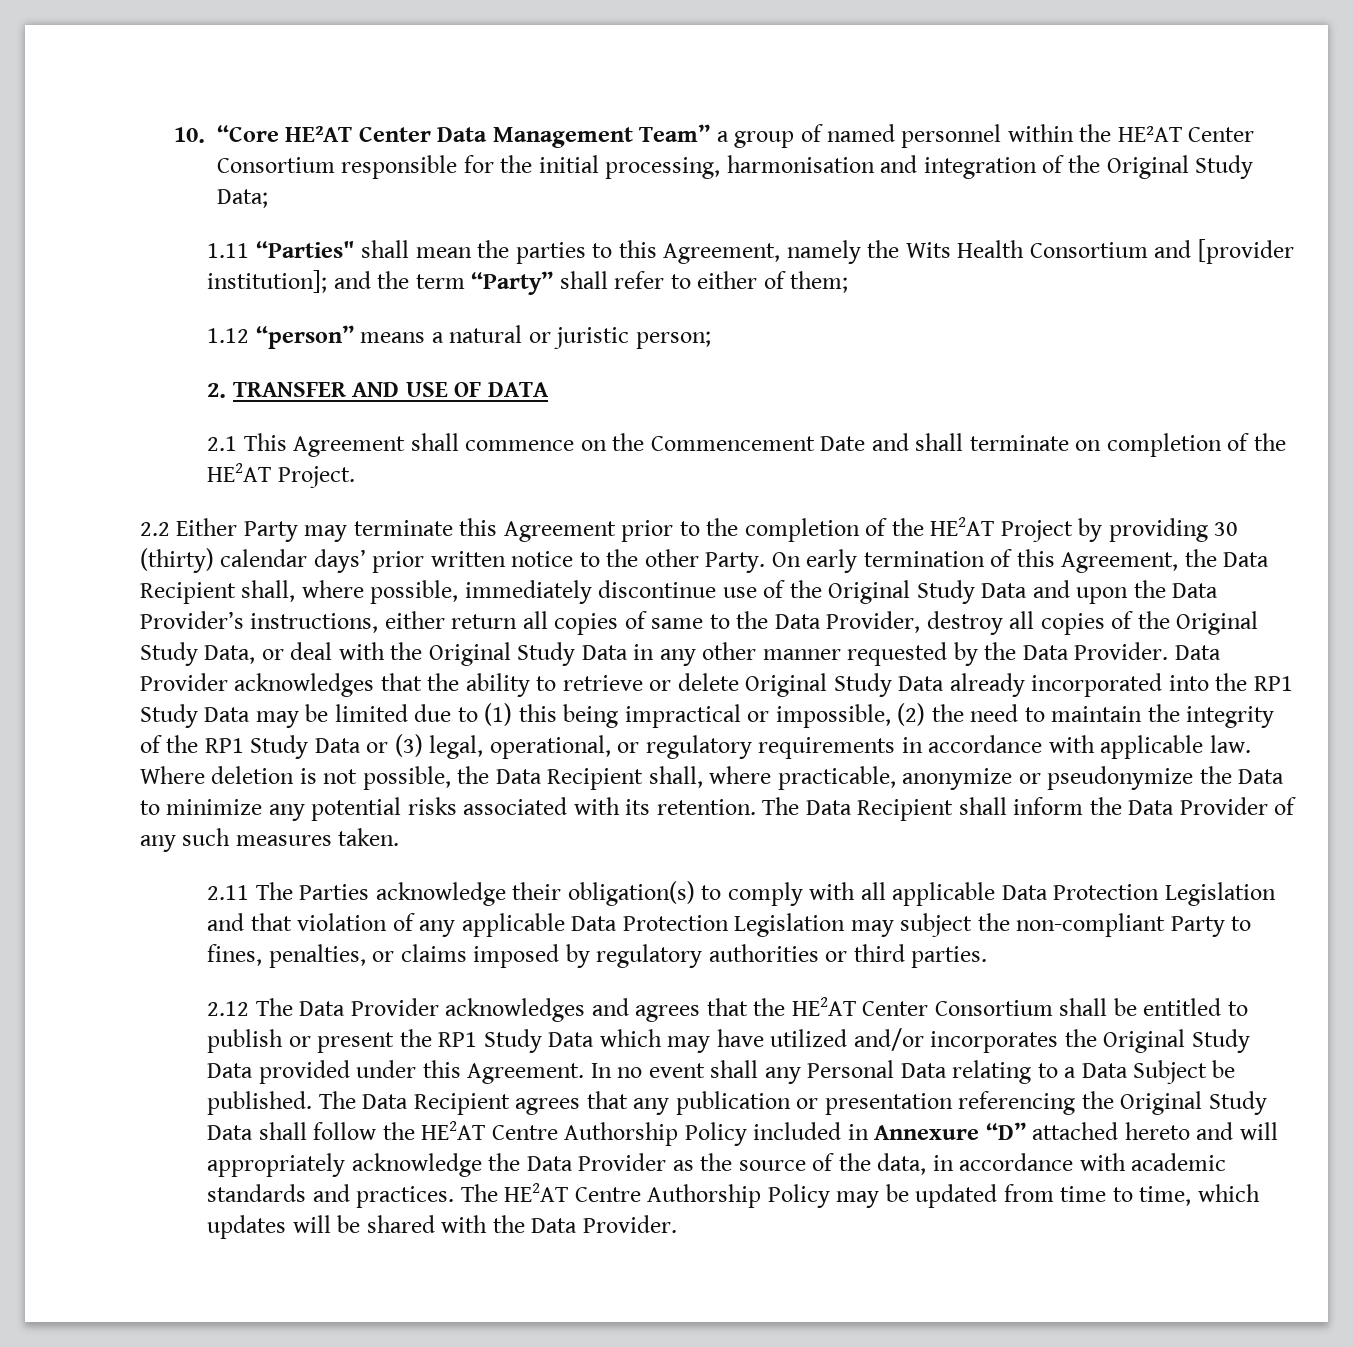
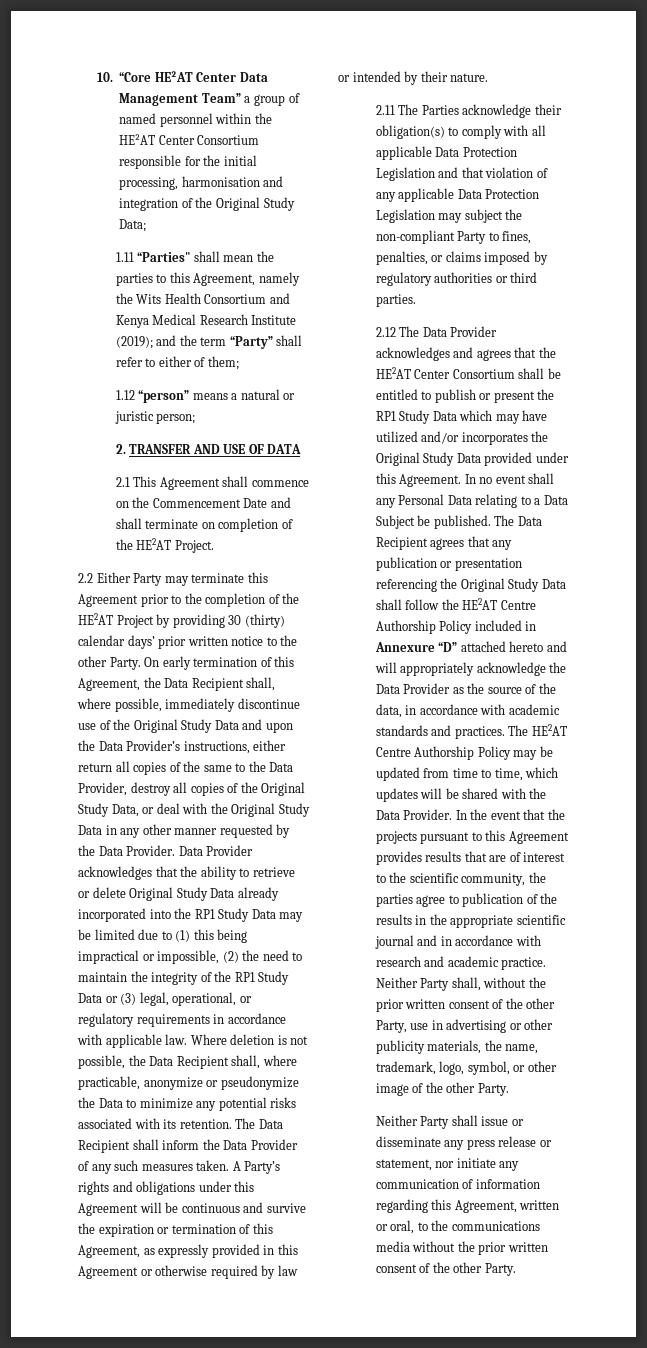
[1197,239,1294,264] [207,270,328,293] [provider institution]; -> [115,314,297,328] [115,336,153,349] Kenya Medical Research Institute (2019);
(647, 620) none -> [183,761,201,772] the
(400, 837) none -> [232,1161,281,1174] [78,1181,255,1195] [78,1202,306,1216] [78,1223,273,1237] [78,1244,298,1258] [78,1265,298,1279] [338,71,489,85] A Party’s rights and obligations under this Agreement will be continuous and survive the expiration or termination of this Agreement, as expressly provided in this Agreement or otherwise required by law or intended by their nature.
(677, 1224) none -> [455,809,565,820] [375,830,569,844] [375,851,566,865] [375,872,546,886] [375,893,558,907] [375,914,566,928] [374,935,541,949] [375,956,547,970] [375,977,546,991] [375,998,556,1012] [375,1019,554,1033] [375,1040,539,1054] [375,1061,557,1075] [375,1082,509,1096] [375,1115,524,1129] [375,1136,552,1150] [375,1158,520,1171] [375,1179,540,1189] [375,1199,560,1213] [375,1220,540,1234] [375,1241,548,1255] [375,1262,516,1276] In the event that the projects pursuant to this Agreement provides results that are of interest to the scientific community, the parties agree to publication of the results in the appropriate scientific journal and in accordance with research and academic practice. Neither Party shall, without the prior written consent of the other Party, use in advertising or other publicity materials, the name, trademark, logo, symbol, or other image of the other Party. // Neither Party shall issue or disseminate any press release or statement, nor initiate any communication of information regarding this Agreement, written or oral, to the communications media without the prior written consent of the other Party.

